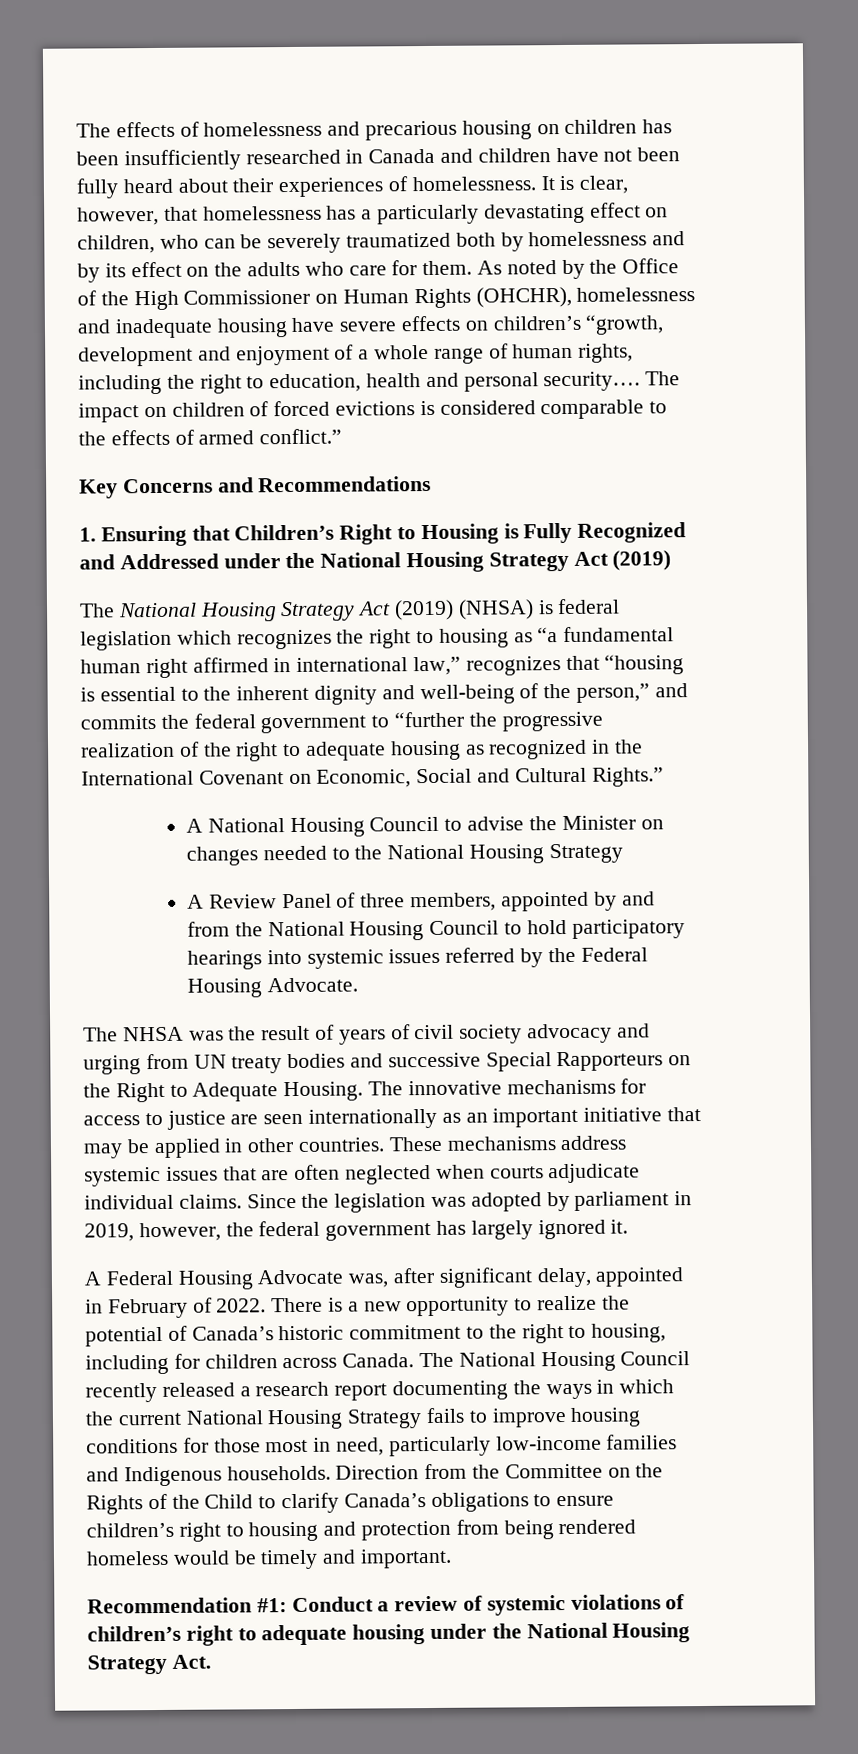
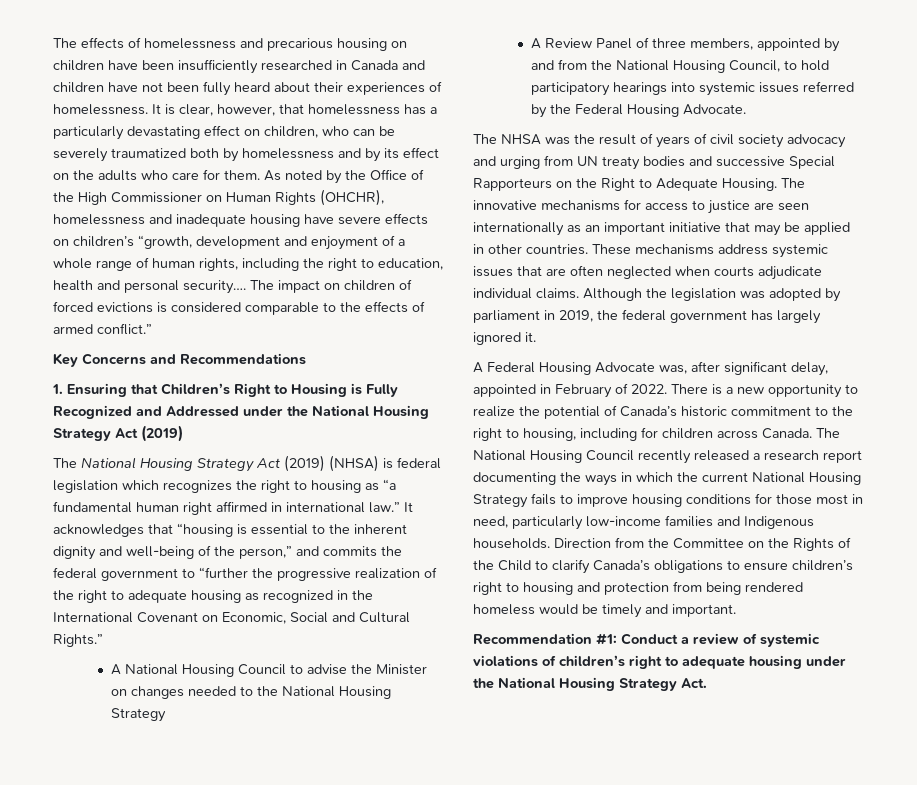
[642,119,673,134] has -> [108,60,138,70] have
[413,656,561,676] law,” recognizes -> [369,502,413,513] [53,524,144,537] law.” It acknowledges
[429,920,500,935] Council -> [728,60,780,72] Council,
[246,1193,297,1209] Since -> [583,288,642,301] Although
[138,1222,221,1242] however, -> (593, 316) none

